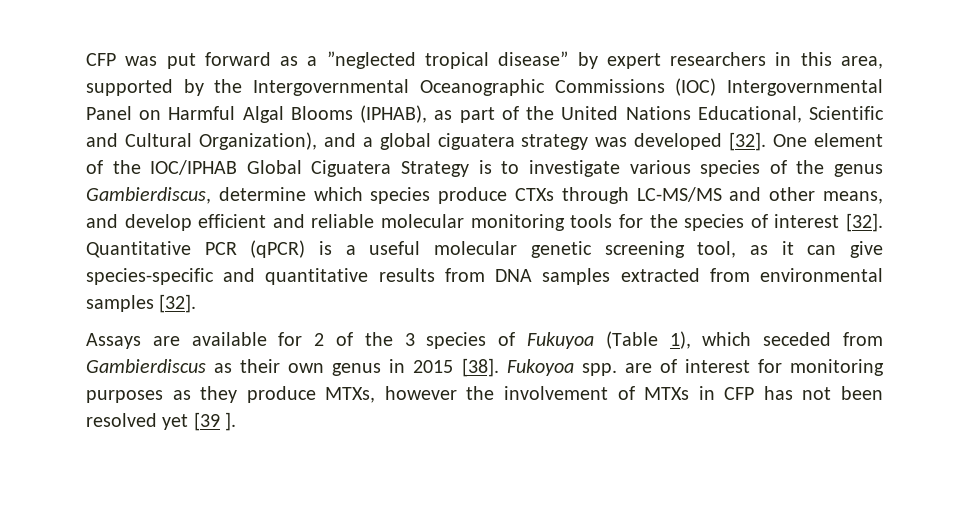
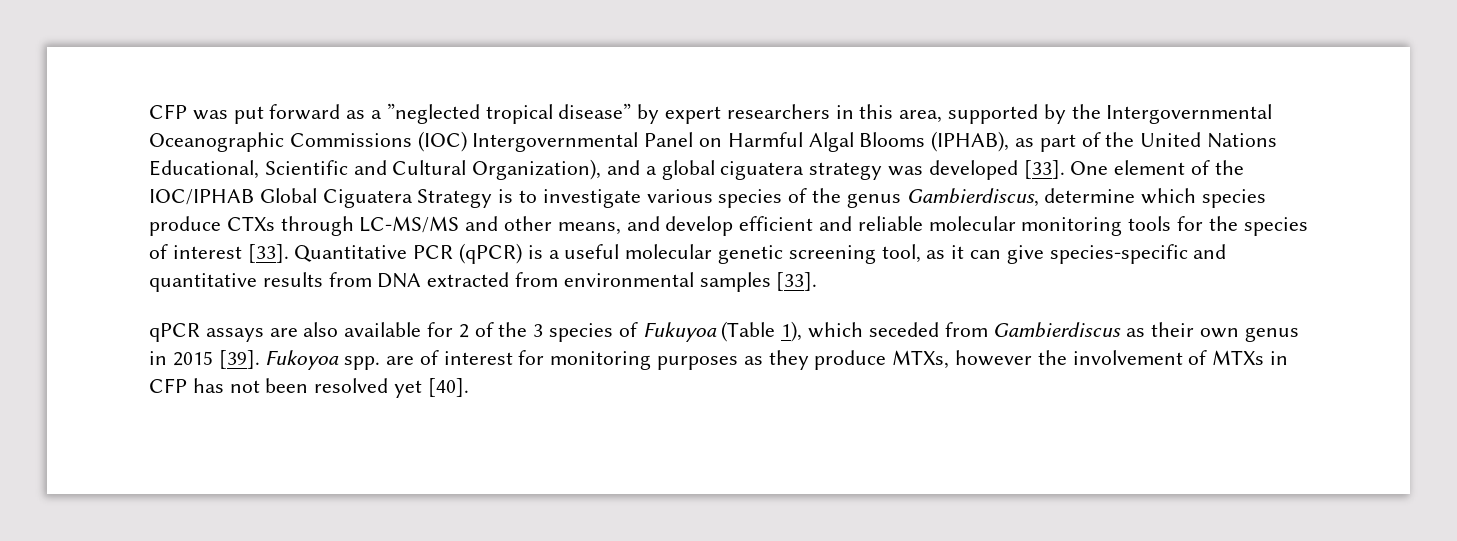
[729,132,767,151] [32]. -> [1023,160,1065,179] [33].
[846,213,883,232] [32]. -> [247,244,289,263] [33].
[542,268,611,285] samples -> (422, 280) none
[159,294,197,313] [86,333,180,349] [32]. // Assays are -> [776,272,818,291] [149,322,339,342] [33]. // qPCR assays are also
[461,358,499,377] [38]. -> [218,350,260,369] [39].
[193,412,237,431] [39 ]. -> [427,378,469,397] [40].

